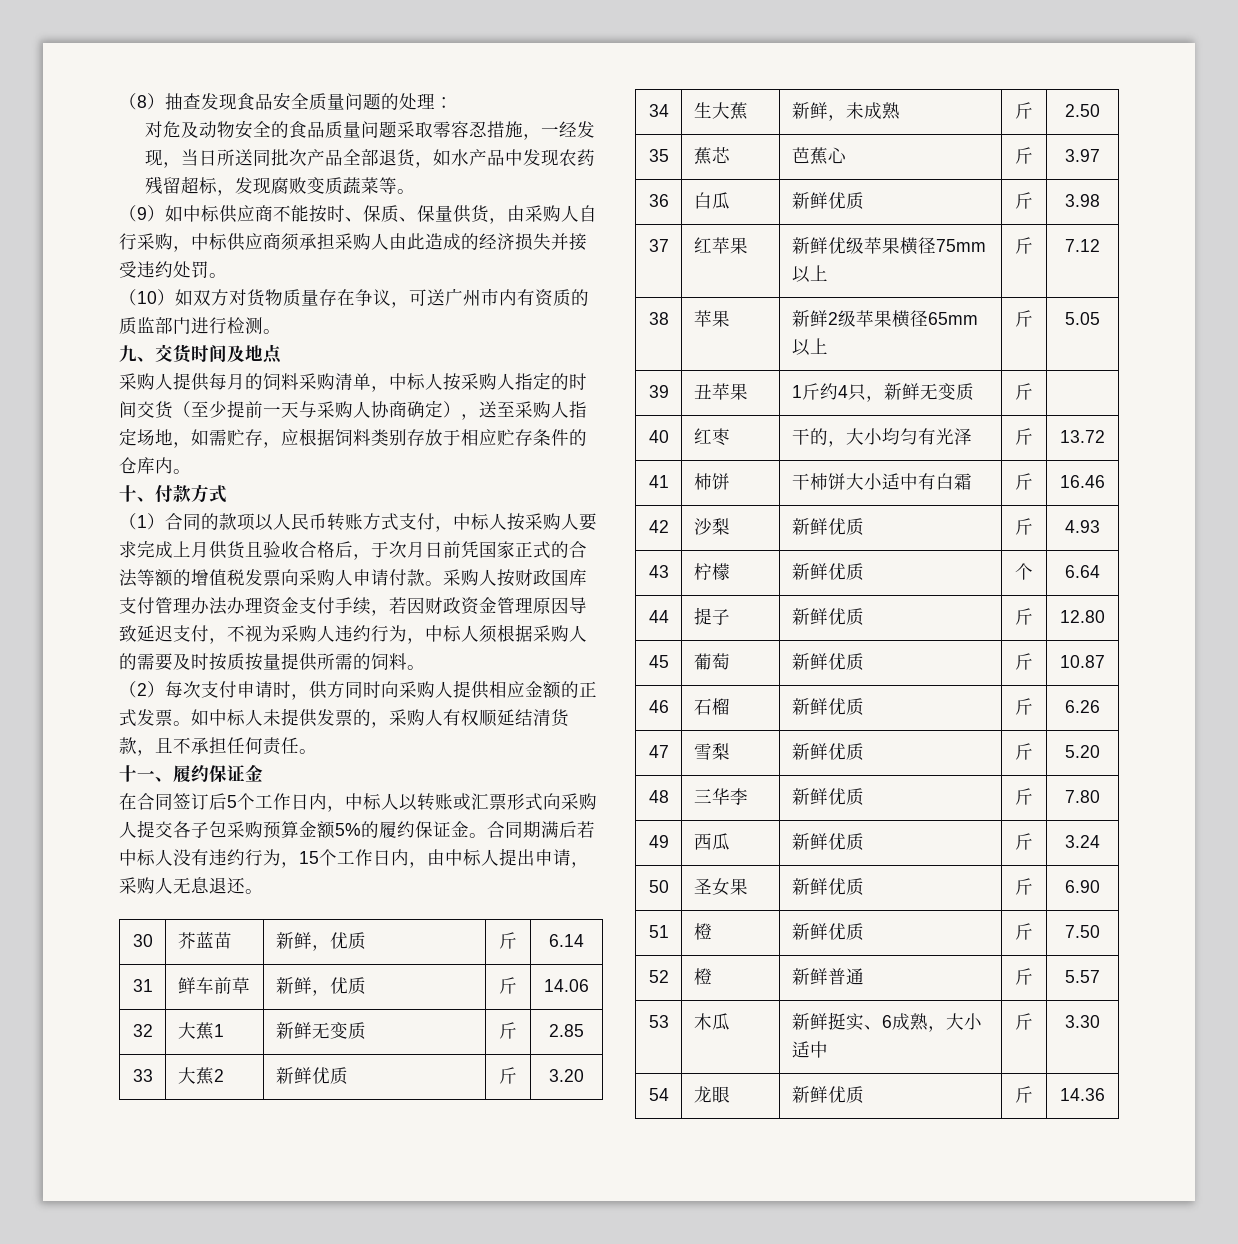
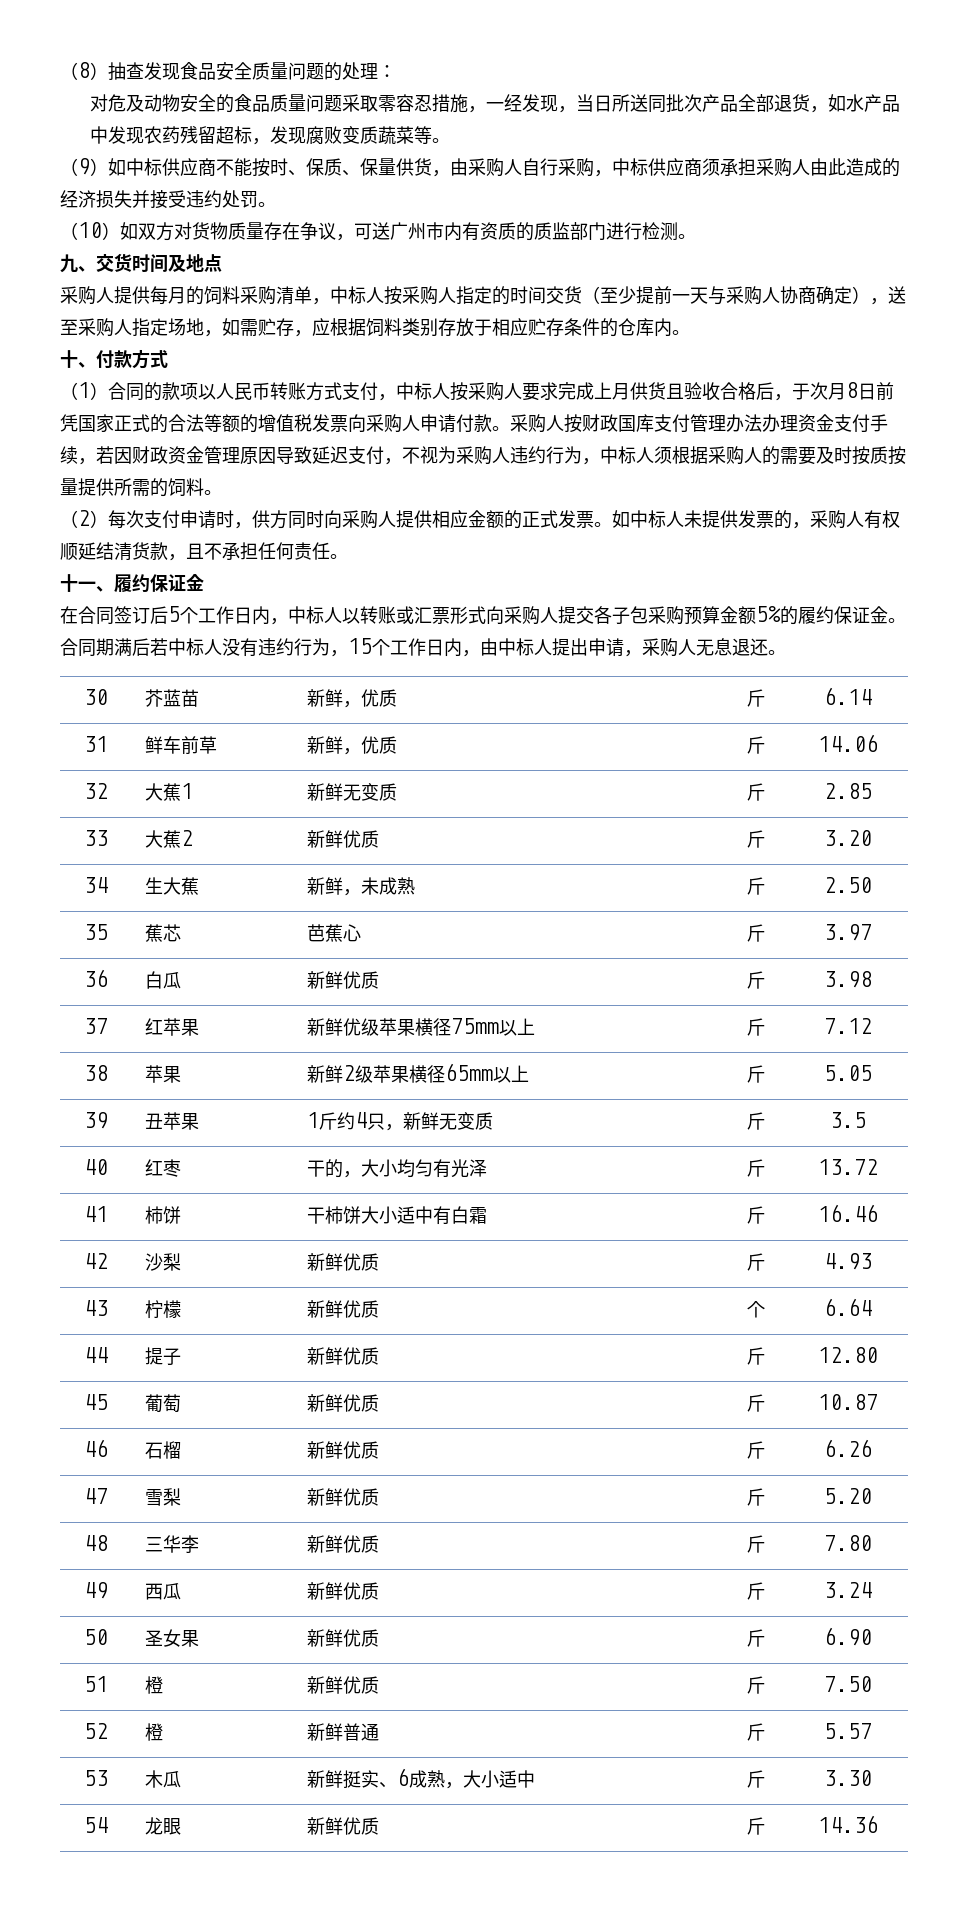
(425, 549) none -> [846,382,858,398] 8
(1033, 391) none -> [829,1112,866,1128] 3.5

